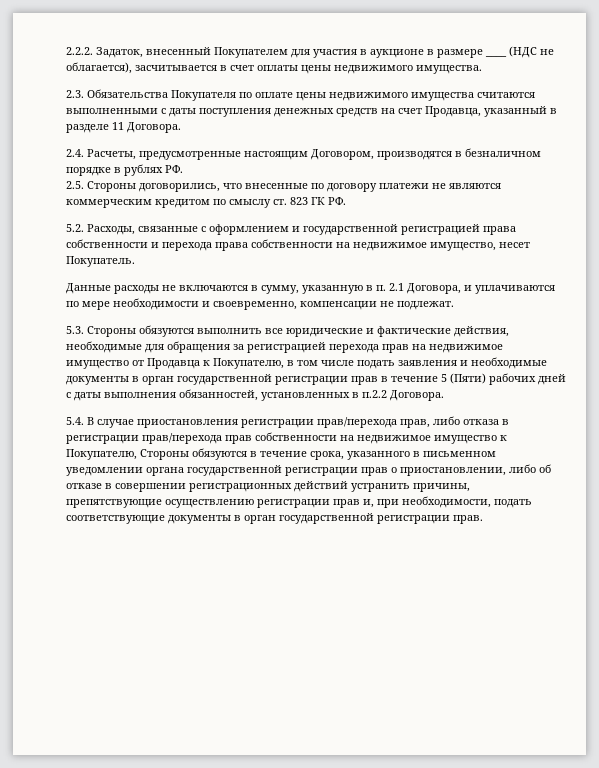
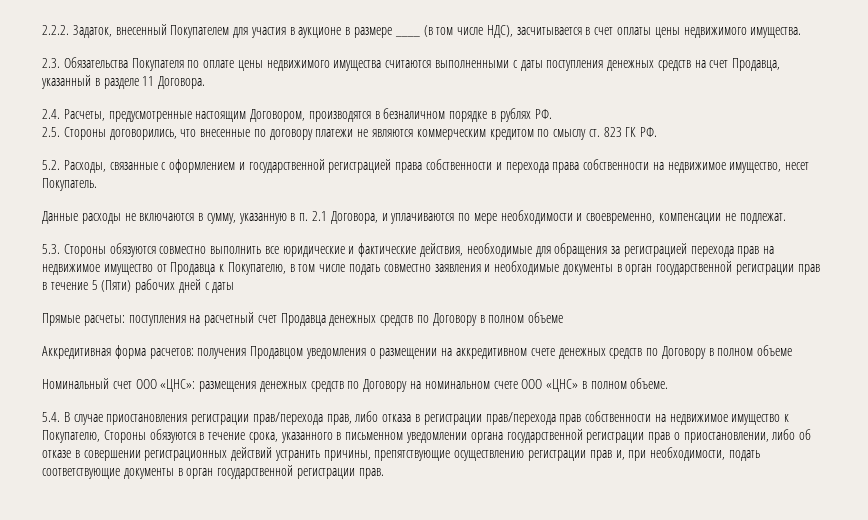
[509,46,554,58] [66,62,132,74] (НДС не облагается), -> [423,25,513,38] (в том числе НДС),
(194, 331) none -> [159,246,207,254] совместно
(395, 364) none -> [383,264,431,272] совместно
[104,389,444,401] выполнения обязанностей, установленных в п.2.2 Договора. -> [42,312,564,326] [42,345,793,359] [42,378,669,392] // Прямые расчеты: поступления на расчетный счет Продавца денежных средств по Договору в полном объеме // Аккредитивная форма расчетов: получения Продавцом уведомления о размещении на аккредитивном счете денежных средств по Договору в полном объеме // Номинальный счет ООО «ЦНС»: размещения денежных средств по Договору на номинальном счете ООО «ЦНС» в полном объеме.

